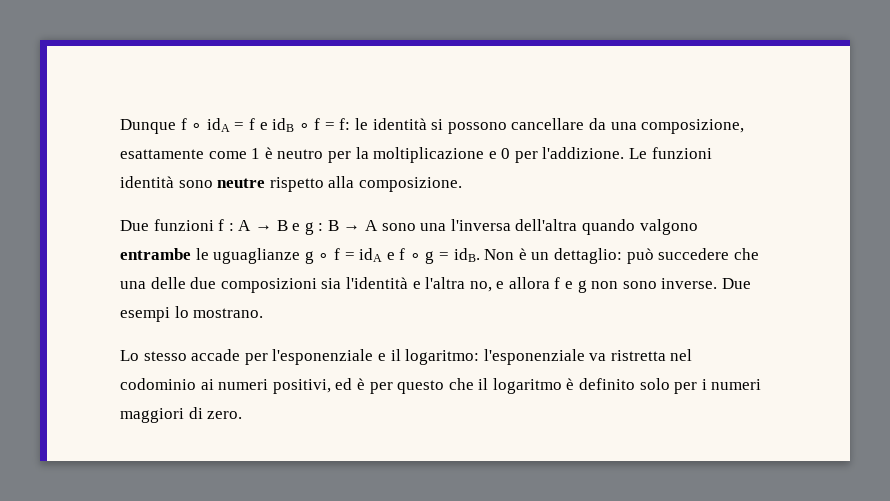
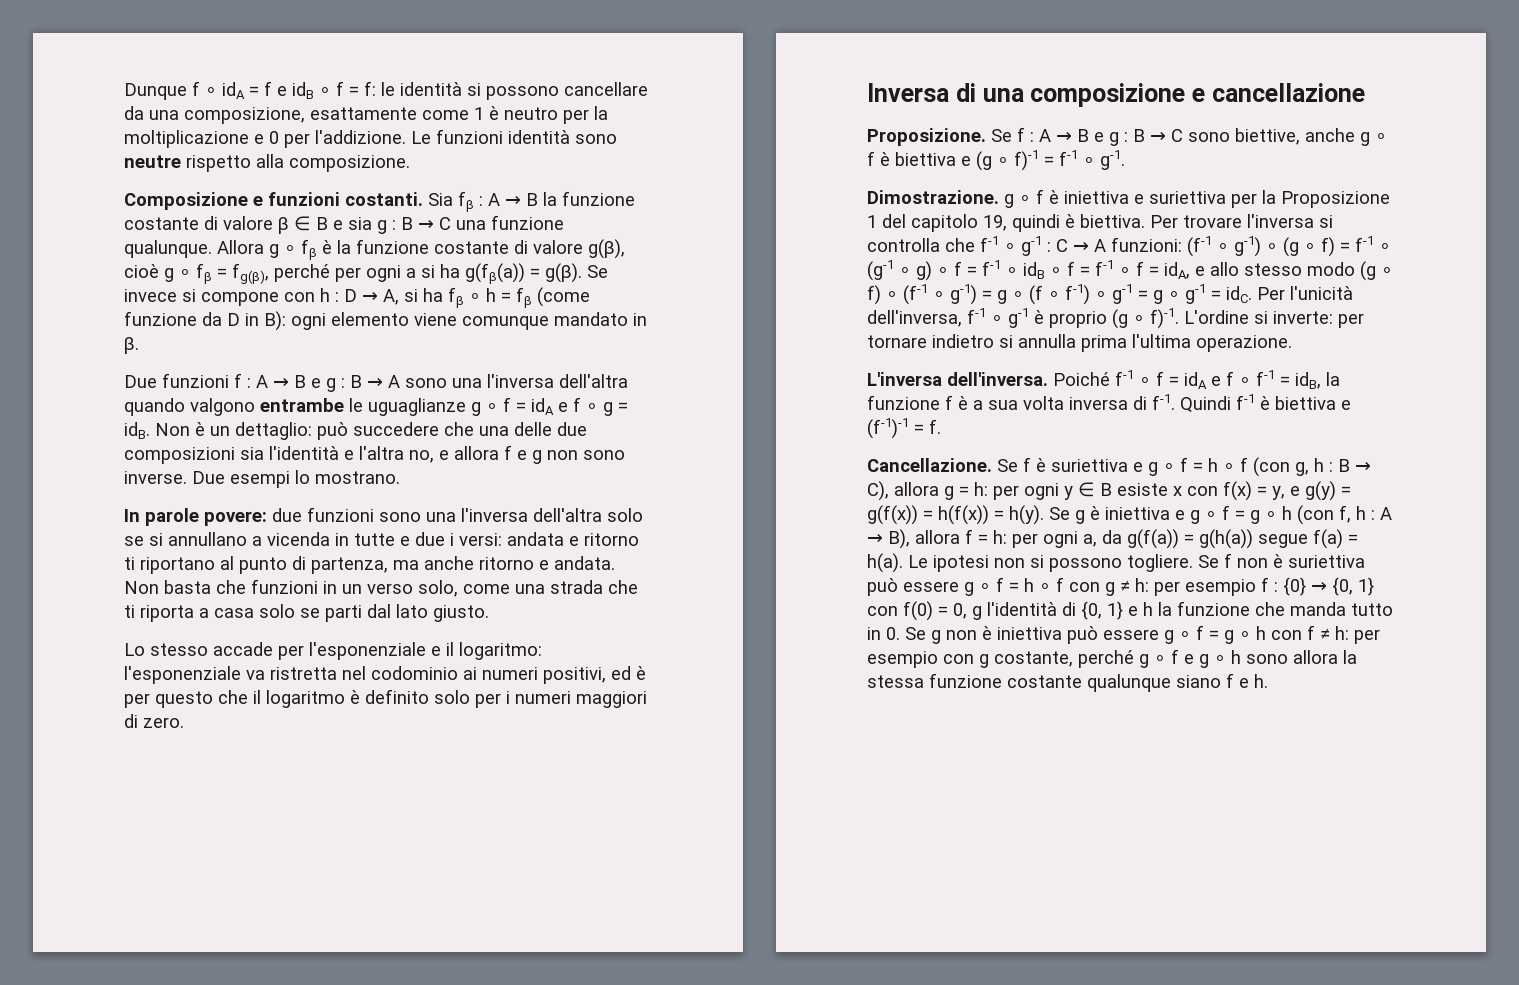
(462, 184) none -> [124,191,635,212] [124,215,564,234] [124,239,625,260] [124,263,608,284] [124,287,590,308] [124,311,647,331] [124,337,139,354] // Composizione e funzioni costanti. Sia fβ : A → B la funzione costante di valore β ∈ B e sia g : B → C una funzione qualunque. Allora g ∘ fβ è la funzione costante di valore g(β), cioè g ∘ fβ = fg(β), perché per ogni a si ha g(fβ(a)) = g(β). Se invece si compone con h : D → A, si ha fβ ∘ h = fβ (come funzione da D in B): ogni elemento viene comunque mandato in β.
(264, 313) none -> [124,507,643,526] [124,532,639,546] [124,556,615,574] [124,579,638,597] [124,604,489,622] // In parole povere: due funzioni sono una l'inversa dell'altra solo se si annullano a vicenda in tutte e due i versi: andata e ritorno ti riportano al punto di partenza, ma anche ritorno e andata. Non basta che funzioni in un verso solo, come una strada che ti riporta a casa solo se parti dal lato giusto.
(243, 415) none -> [867,83,1365,107] [867,127,1387,146] [867,150,1125,171] [867,189,1390,208] [867,214,1333,232] [867,236,1391,257] [867,260,1393,281] [867,284,1353,305] [867,308,1364,329] [867,334,1292,352] [867,370,1340,389] [867,394,1351,413] [867,418,941,439] [867,457,1371,477] [867,481,1351,501] [867,505,1392,525] [867,529,1358,549] [867,553,1365,573] [867,577,1374,596] [867,601,1393,621] [867,625,1380,644] [867,649,1357,668] [867,673,1268,692] // Inversa di una composizione e cancellazione // Proposizione. Se f : A → B e g : B → C sono biettive, anche g ∘ f è biettiva e (g ∘ f)-1 = f-1 ∘ g-1. // Dimostrazione. g ∘ f è iniettiva e suriettiva per la Proposizione 1 del capitolo 19, quindi è biettiva. Per trovare l'inversa si controlla che f-1 ∘ g-1 : C → A funzioni: (f-1 ∘ g-1) ∘ (g ∘ f) = f-1 ∘ (g-1 ∘ g) ∘ f = f-1 ∘ idB ∘ f = f-1 ∘ f = idA, e allo stesso modo (g ∘ f) ∘ (f-1 ∘ g-1) = g ∘ (f ∘ f-1) ∘ g-1 = g ∘ g-1 = idC. Per l'unicità dell'inversa, f-1 ∘ g-1 è proprio (g ∘ f)-1. L'ordine si inverte: per tornare indietro si annulla prima l'ultima operazione. // L'inversa dell'inversa. Poiché f-1 ∘ f = idA e f ∘ f-1 = idB, la funzione f è a sua volta inversa di f-1. Quindi f-1 è biettiva e (f-1)-1 = f. // Cancellazione. Se f è suriettiva e g ∘ f = h ∘ f (con g, h : B → C), allora g = h: per ogni y ∈ B esiste x con f(x) = y, e g(y) = g(f(x)) = h(f(x)) = h(y). Se g è iniettiva e g ∘ f = g ∘ h (con f, h : A → B), allora f = h: per ogni a, da g(f(a)) = g(h(a)) segue f(a) = h(a). Le ipotesi non si possono togliere. Se f non è suriettiva può essere g ∘ f = h ∘ f con g ≠ h: per esempio f : {0} → {0, 1} con f(0) = 0, g l'identità di {0, 1} e h la funzione che manda tutto in 0. Se g non è iniettiva può essere g ∘ f = g ∘ h con f ≠ h: per esempio con g costante, perché g ∘ f e g ∘ h sono allora la stessa funzione costante qualunque siano f e h.

